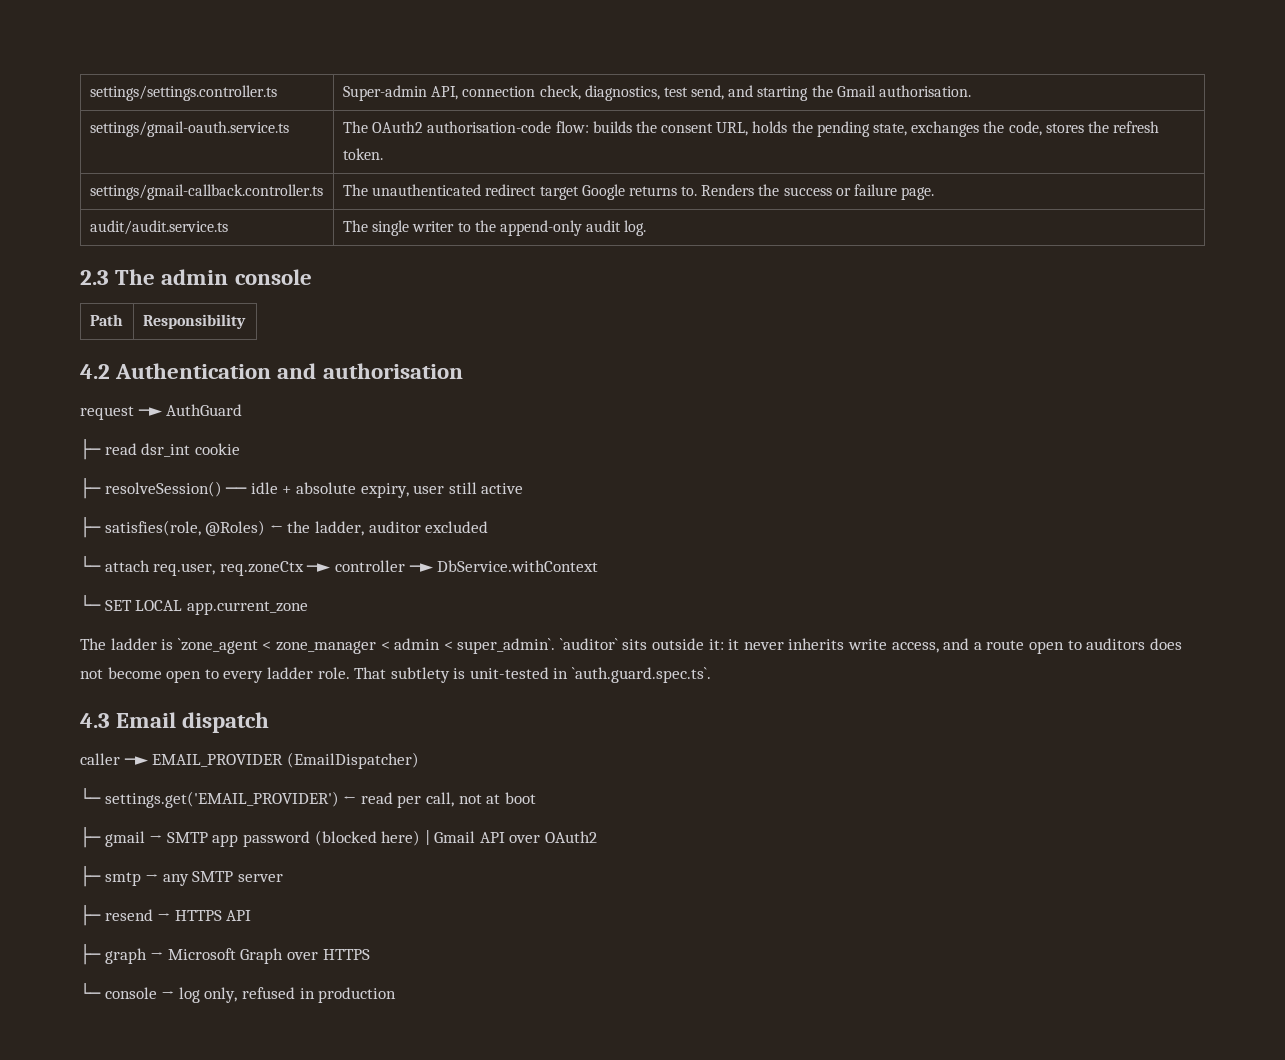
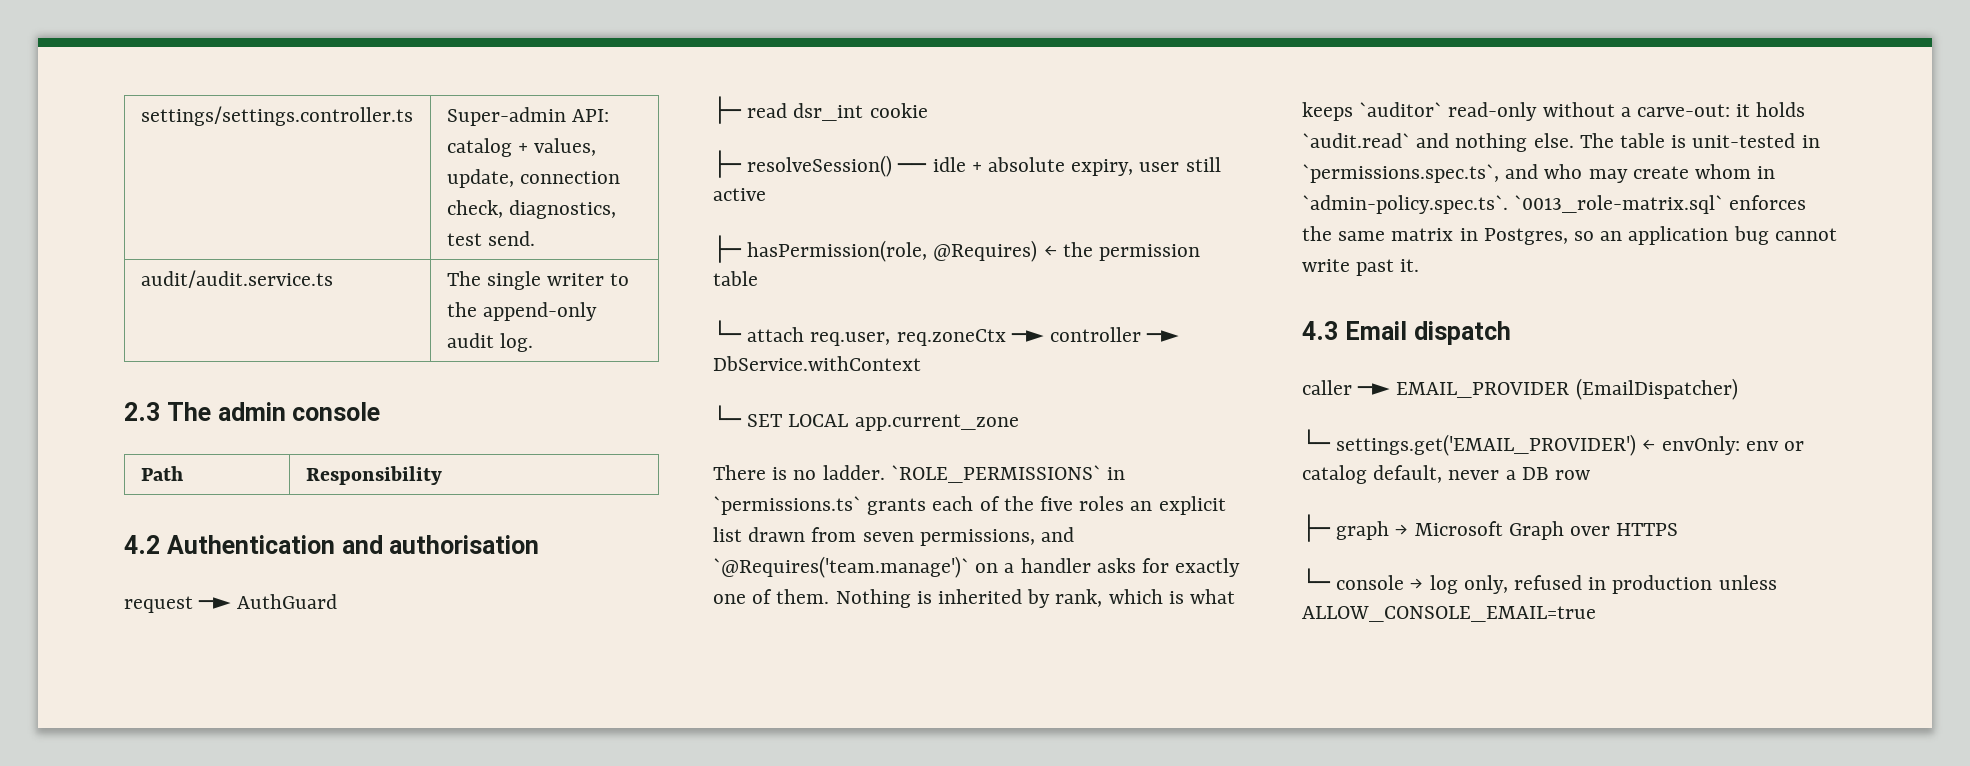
[431,85,971,101] [89,121,289,137] [342,121,1160,137] [342,148,383,160] [89,184,323,200] [342,184,935,200] API, connection check, diagnostics, test send, and starting the Gmail authorisation. // settings/gmail-oauth.service.ts | The OAuth2 authorisation-code flow: builds the consent URL, holds the pending state, exchanges the code, stores the refresh token. // settings/gmail-callback.controller.ts | The unauthenticated redirect target Google returns to. Renders the success or failure page. -> [572,109,610,122] [446,138,597,157] [446,169,621,188] [446,200,617,219] [446,231,536,246] API: catalog + values, update, connection check, diagnostics, test send.
[104,520,489,536] satisfies(role, @Roles) ← the ladder, auditor excluded -> [747,240,1201,262] [713,271,758,286] hasPermission(role, @Requires) ← the permission table
[80,638,1182,654] [80,667,712,683] The ladder is `zone_agent < zone_manager < admin < super_admin`. `auditor` sits outside it: it never inherits write access, and a route open to auditors does not become open to every ladder role. That subtlety is unit-tested in `auth.guard.spec.ts`. -> [713,465,1126,483] [713,496,1226,515] [713,527,1075,546] [713,556,1241,578] [713,589,1236,608] [1302,102,1806,121] [1302,133,1820,152] [1302,164,1776,183] [1302,195,1807,214] [1302,226,1837,245] [1302,259,1420,276] There is no ladder. `ROLE_PERMISSIONS` in `permissions.ts` grants each of the five roles an explicit list drawn from seven permissions, and `@Requires('team.manage')` on a handler asks for exactly one of them. Nothing is inherited by rank, which is what keeps `auditor` read-only without a carve-out: it holds `audit.read` and nothing else. The table is unit-tested in `permissions.spec.ts`, and who may create whom in `admin-policy.spec.ts`. `0013_role-matrix.sql` enforces the same matrix in Postgres, so an application bug cannot write past it.
[360,792,536,808] [80,827,598,848] [80,866,283,887] [80,905,252,926] read per call, not at boot // ├─ gmail → SMTP app password (blocked here) | Gmail API over OAuth2 // ├─ smtp → any SMTP server // ├─ resend → HTTPS API -> [1661,436,1805,455] [1302,465,1591,484] envOnly: env or catalog default, never a DB row
(397, 995) none -> [1718,575,1777,590] [1302,606,1596,622] unless ALLOW_CONSOLE_EMAIL=true

